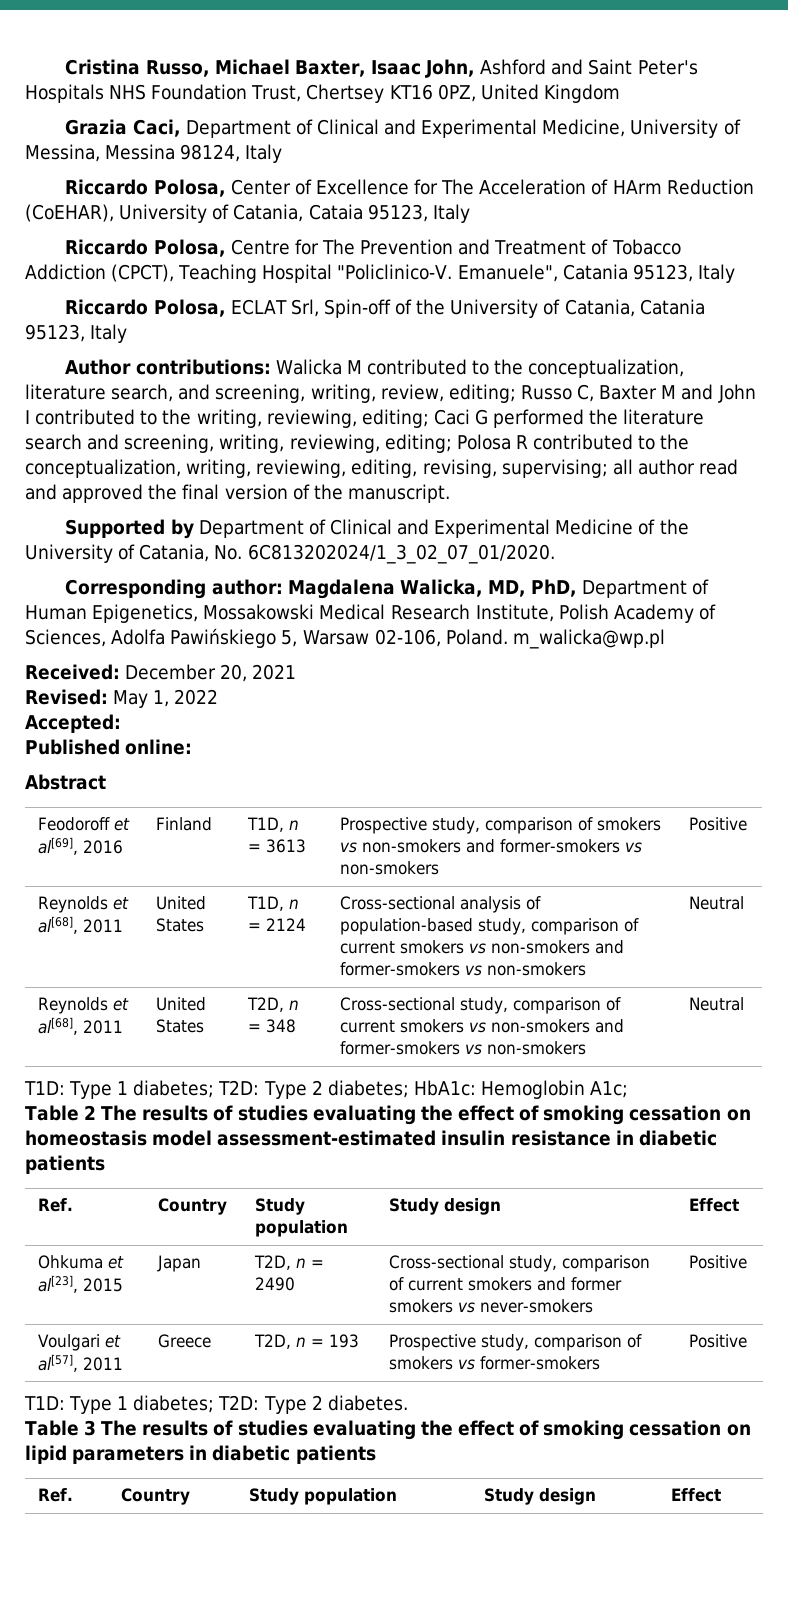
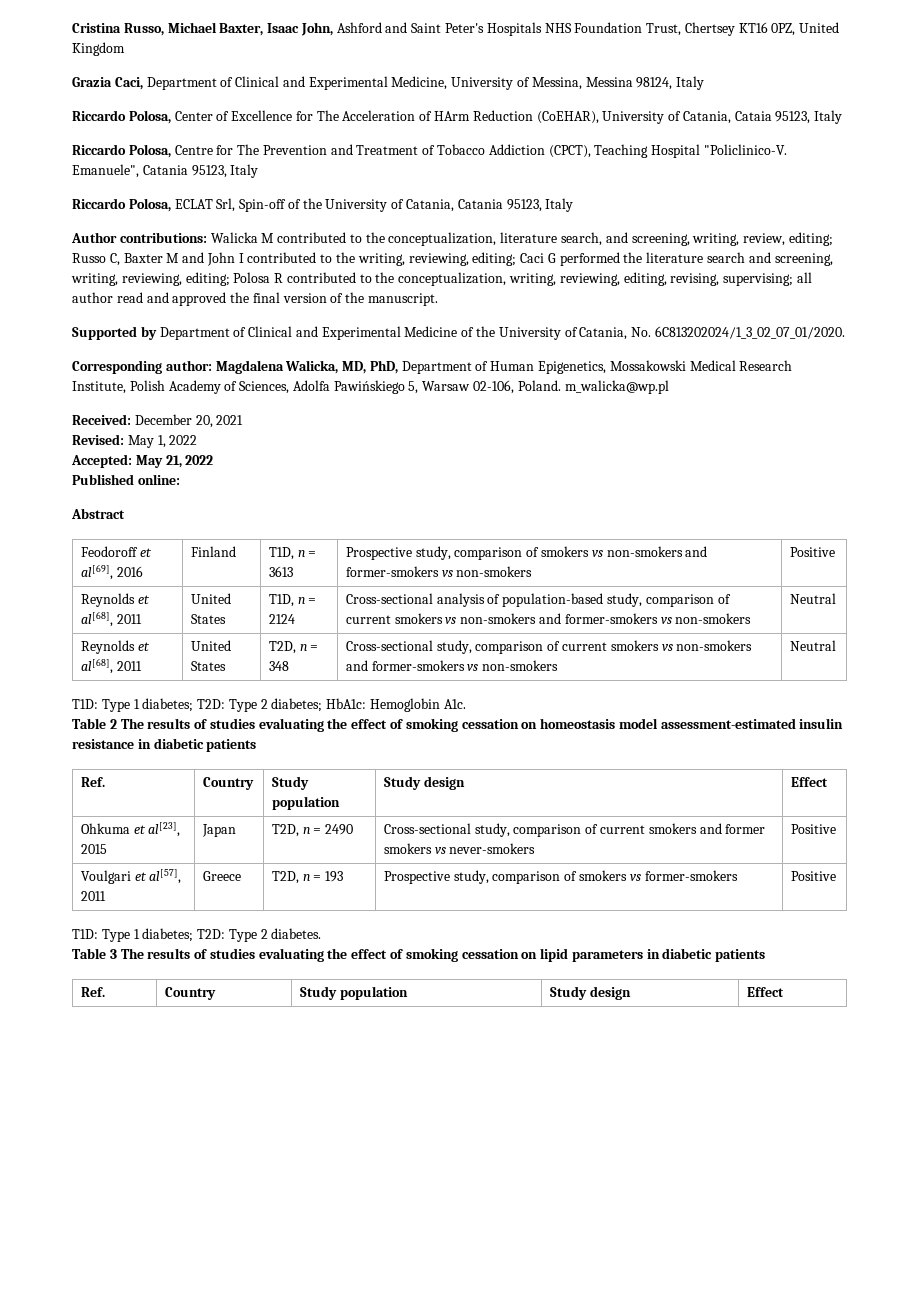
(121, 723) none -> [135,455,214,468] May 21, 2022
[590,1081,629,1098] A1c; -> [443,699,466,709] A1c.

